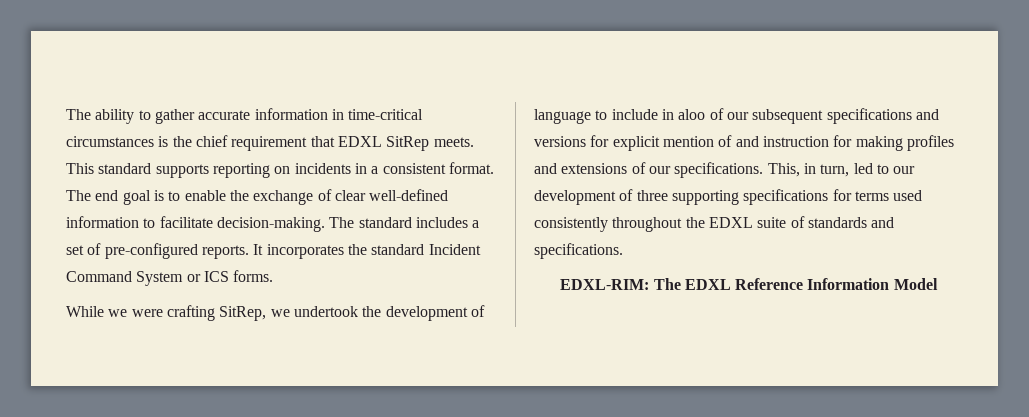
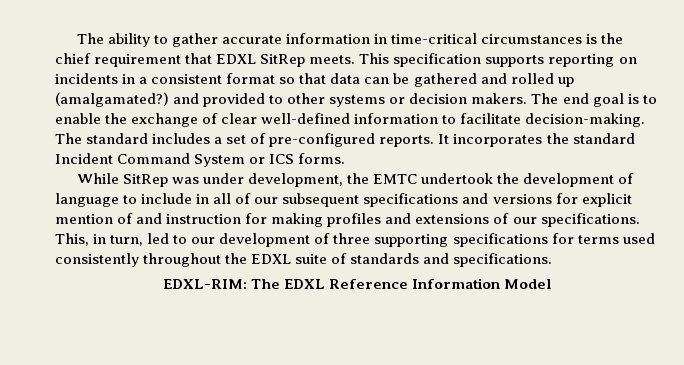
[98,163,152,174] standard -> [393,53,482,67] specification
[448,162,494,174] format. -> [226,73,574,87] [55,92,528,107] format so that data can be gathered and rolled up (amalgamated?) and provided to other systems or decision makers.
[108,305,290,321] we were crafting SitRep, we -> [122,173,418,187] SitRep was under development, the EMTC
[678,109,706,120] aloo -> [213,193,232,204] all

